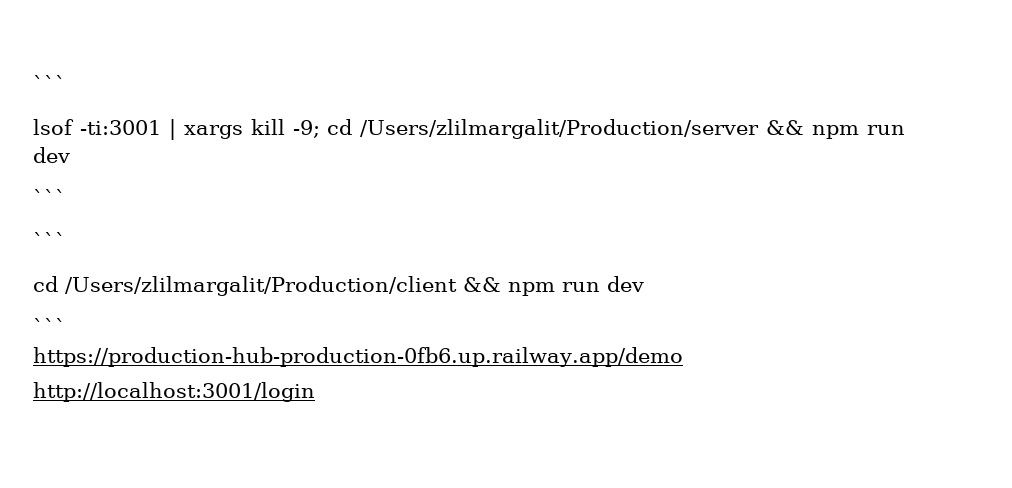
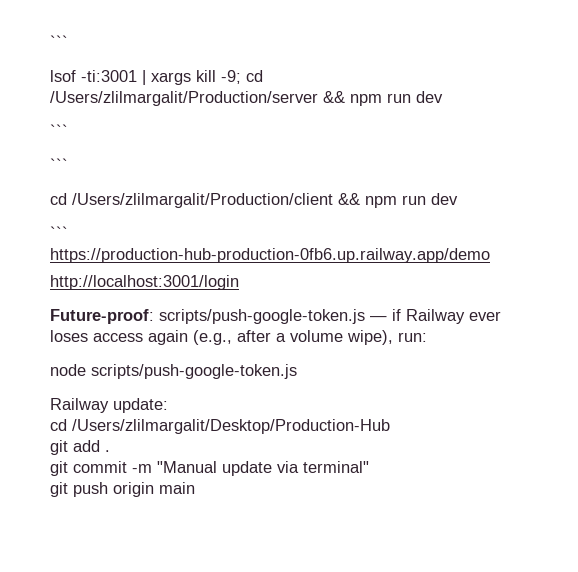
(315, 392) none -> [50,309,501,324] [50,330,427,345] [50,364,297,379] [50,398,168,413] [50,419,390,434] [50,440,110,455] [50,461,369,476] [50,482,195,497] // Future-proof: scripts/push-google-token.js — if Railway ever loses access again (e.g., after a volume wipe), run: // node scripts/push-google-token.js // Railway update: // cd /Users/zlilmargalit/Desktop/Production-Hub // git add . // git commit -m "Manual update via terminal" // git push origin main

